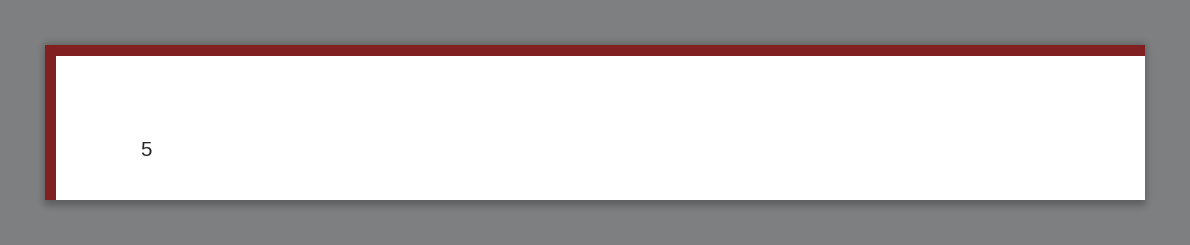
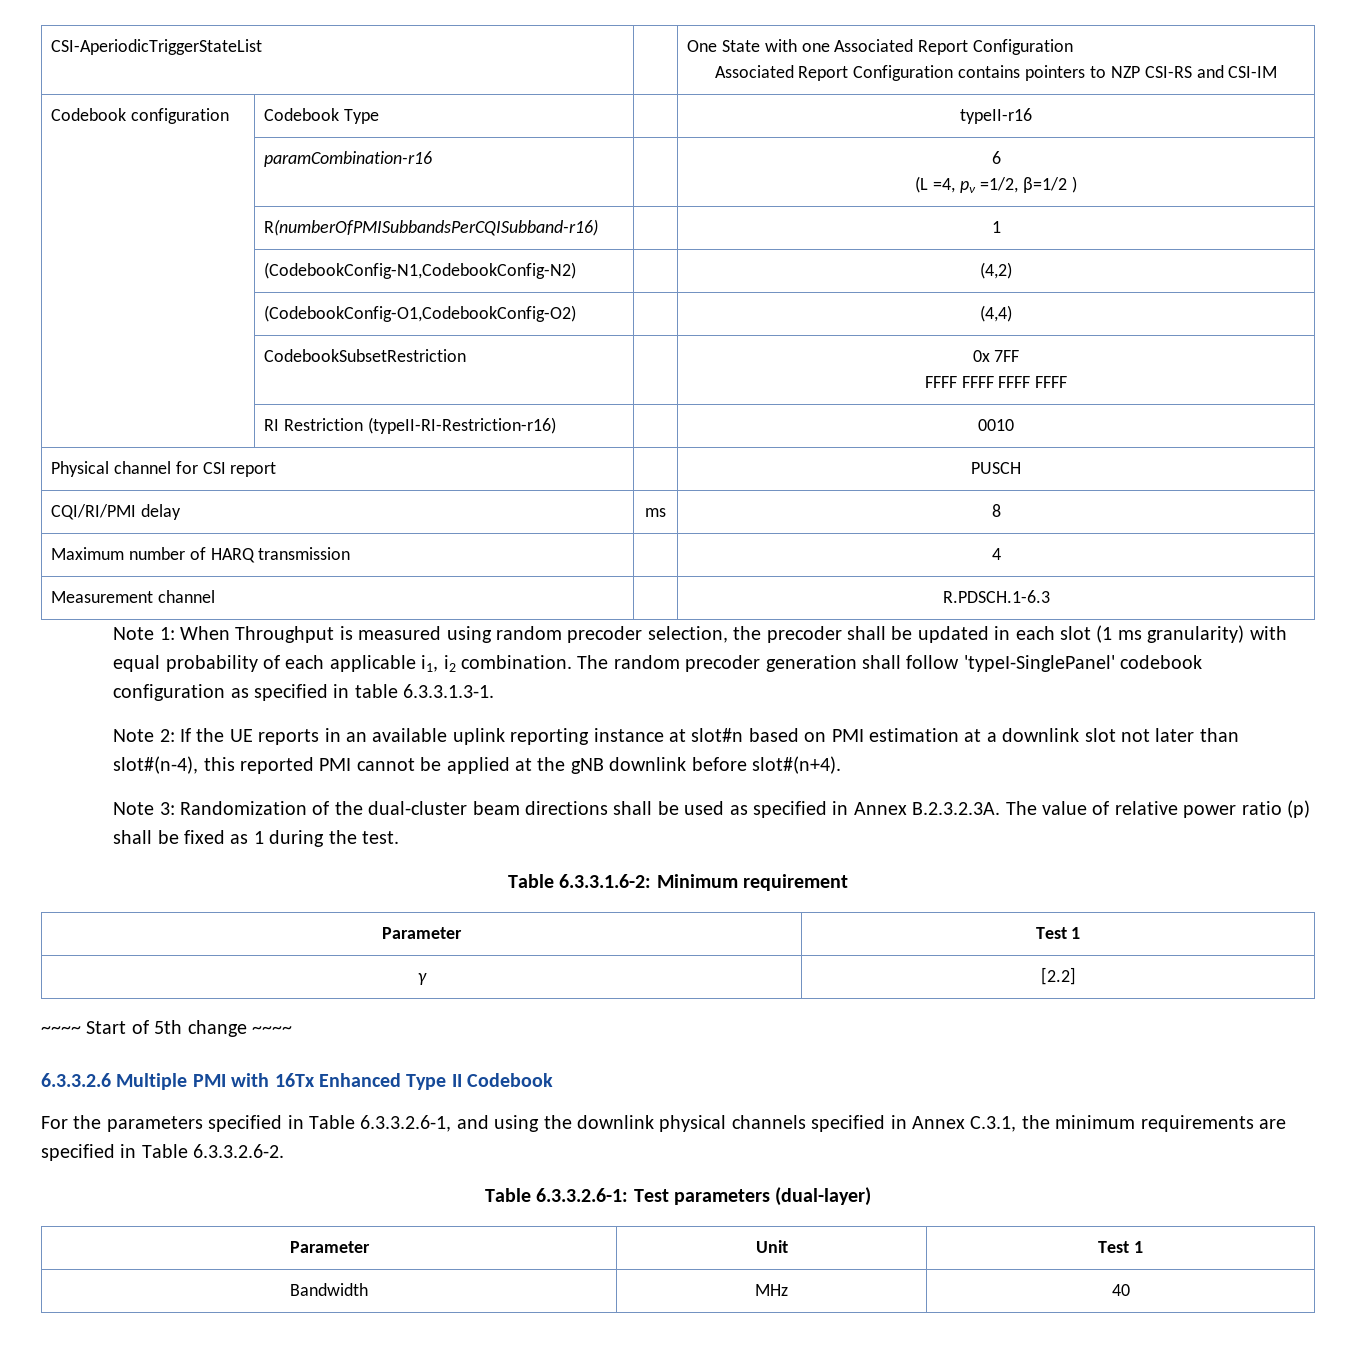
[141,142,152,156] 5 -> [51,39,263,55] [687,39,1074,55] [714,65,1278,81] [51,108,229,124] [264,108,379,124] [960,108,1032,124] [264,151,433,167] [991,151,1001,164] [915,176,1077,193] [264,219,599,236] [991,221,1001,233] [264,262,577,279] [980,262,1012,279] [264,305,577,322] [980,305,1012,322] [264,349,467,362] [972,350,1020,362] [924,376,1068,388] [264,417,556,434] [978,419,1014,431] [51,461,277,477] [971,462,1021,474] [51,504,181,520] [645,508,666,517] [991,504,1001,517] [51,547,351,563] [991,548,1001,560] [51,590,215,603] [942,590,1050,603] [113,625,1287,643] [113,655,1203,672] [113,684,495,701] [113,728,1239,745] [113,756,842,774] [113,800,1311,818] [113,830,400,847] [507,874,849,891] [382,927,462,939] [1035,927,1081,939] [417,973,427,985] [1040,967,1076,985] [41,1020,292,1037] [41,1073,554,1090] [41,1115,1286,1132] [41,1144,285,1161] [484,1187,872,1206] [289,1241,370,1253] [755,1240,788,1253] [1098,1241,1143,1253] [290,1283,368,1296] [755,1284,788,1296] [1111,1284,1130,1296] CSI-AperiodicTriggerStateList | | One State with one Associated Report Configuration // Associated Report Configuration contains pointers to NZP CSI-RS and CSI-IM // Codebook configuration | Codebook Type | | typeII-r16 // | paramCombination-r16 | | 6 // (L =4, pν =1/2, β=1/2 ) // | R(numberOfPMISubbandsPerCQISubband-r16) | | 1 // | (CodebookConfig-N1,CodebookConfig-N2) | | (4,2) // | (CodebookConfig-O1,CodebookConfig-O2) | | (4,4) // | CodebookSubsetRestriction | | 0x 7FF // FFFF FFFF FFFF FFFF // | RI Restriction (typeII-RI-Restriction-r16) | | 0010 // Physical channel for CSI report | | PUSCH // CQI/RI/PMI delay | ms | 8 // Maximum number of HARQ transmission | | 4 // Measurement channel | | R.PDSCH.1-6.3 // Note 1: When Throughput is measured using random precoder selection, the precoder shall be updated in each slot (1 ms granularity) with equal probability of each applicable i1, i2 combination. The random precoder generation shall follow 'typeI-SinglePanel' codebook configuration as specified in table 6.3.3.1.3-1. // Note 2: If the UE reports in an available uplink reporting instance at slot#n based on PMI estimation at a downlink slot not later than slot#(n-4), this reported PMI cannot be applied at the gNB downlink before slot#(n+4). // Note 3: Randomization of the dual-cluster beam directions shall be used as specified in Annex B.2.3.2.3A. The value of relative power ratio (p) shall be fixed as 1 during the test. // Table 6.3.3.1.6-2: Minimum requirement // Parameter | Test 1 // γ | [2.2] // ~~~~ Start of 5th change ~~~~ // 6.3.3.2.6 Multiple PMI with 16Tx Enhanced Type II Codebook // For the parameters specified in Table 6.3.3.2.6-1, and using the downlink physical channels specified in Annex C.3.1, the minimum requirements are specified in Table 6.3.3.2.6-2. // Table 6.3.3.2.6-1: Test parameters (dual-layer) // Parameter | Unit | Test 1 // Bandwidth | MHz | 40

